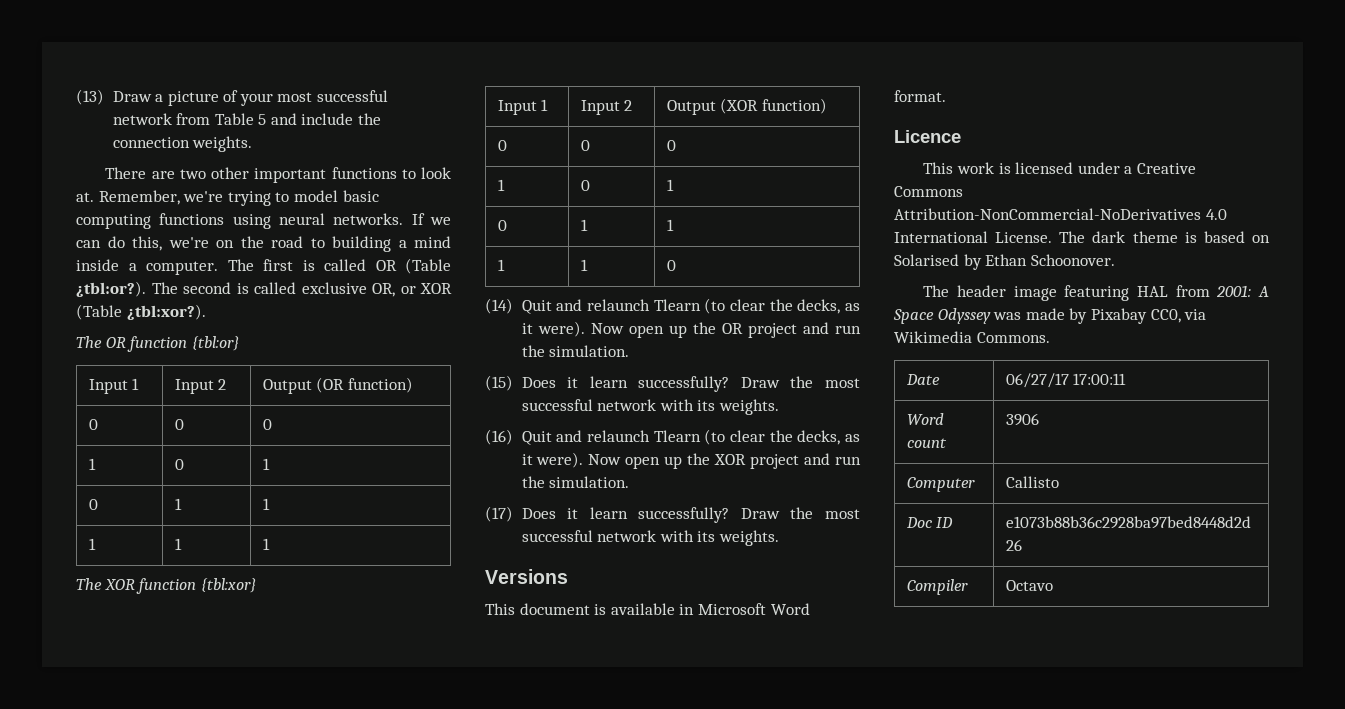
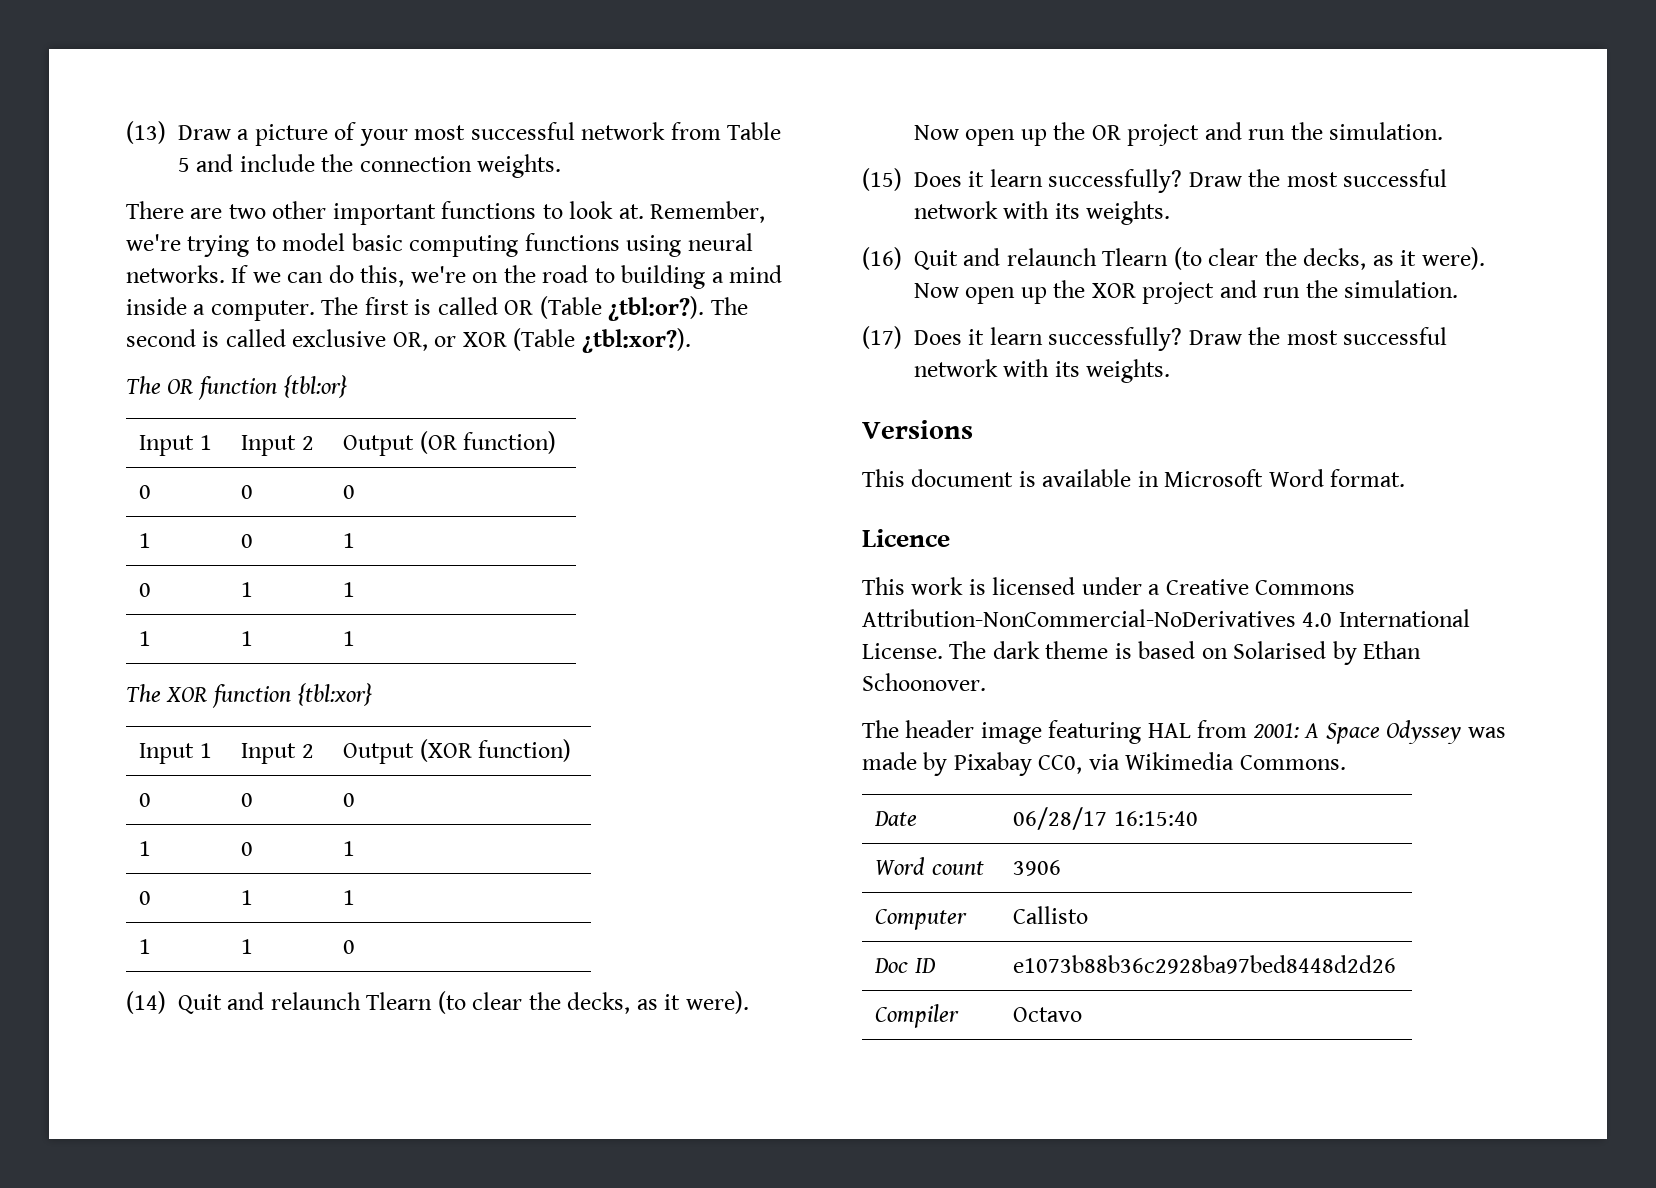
[1005,373,1127,388] 06/27/17 17:00:11 -> [1013,807,1198,830] 06/28/17 16:15:40

